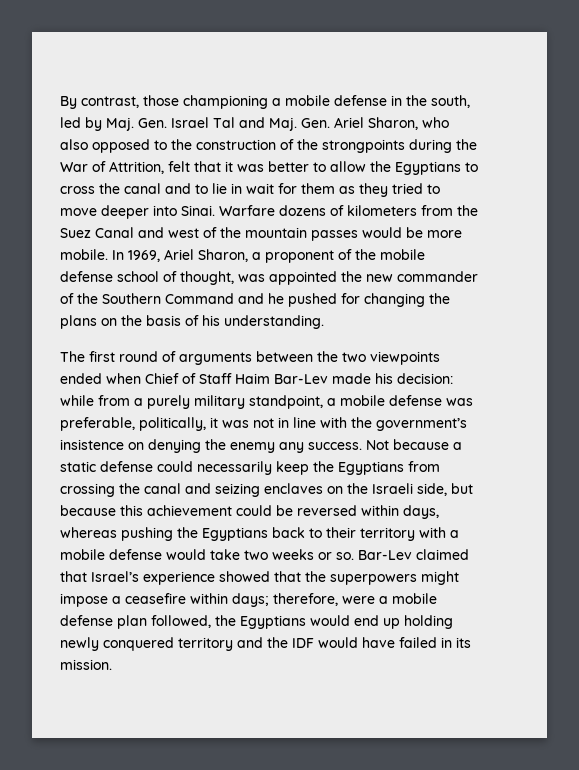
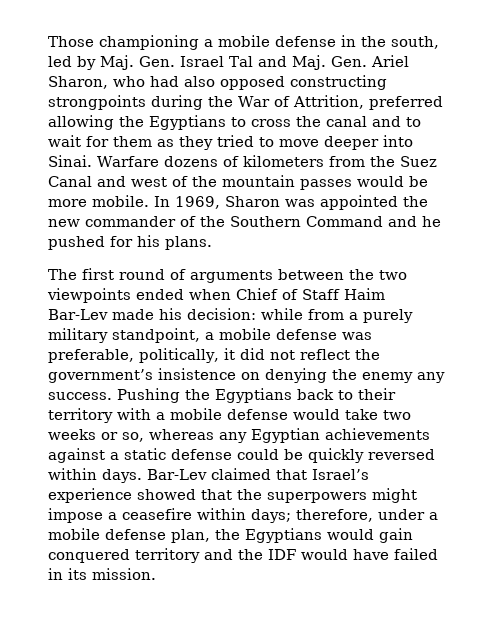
[60,95,179,109] By contrast, those -> [48,36,94,47] Those
(449, 122) none -> [150,76,179,87] had
[154,139,318,150] to the construction of the -> [290,75,387,90] constructing
[168,161,366,172] felt that it was better to allow -> [368,96,443,110] [48,115,114,130] preferred allowing
[212,183,242,194] lie in -> (421, 122) none
[164,249,425,263] [60,271,234,285] Ariel Sharon, a proponent of the mobile defense school of thought, -> [225,196,280,207] Sharon
[364,293,450,307] [60,315,324,329] changing the plans on the basis of his understanding. -> [137,235,212,250] his plans.
[222,417,347,428] was not in line with -> [239,348,350,360] did not reflect
[366,439,462,450] [60,461,440,475] [60,483,473,497] [60,505,439,519] [60,527,173,541] Not because a static defense could necessarily keep the Egyptians from crossing the canal and seizing enclaves on the Israeli side, but because this achievement could be reversed within days, whereas pushing -> [117,388,180,403] Pushing
[336,552,354,560] so. -> [122,428,430,443] [48,448,435,463] [48,468,142,483] so, whereas any Egyptian achievements against a static defense could be quickly reversed within days.
[342,593,437,604] [60,615,211,629] were a mobile defense plan followed, -> [378,509,438,520] [48,528,210,543] under a mobile defense plan,
[354,615,453,629] [60,637,99,651] end up holding newly -> [379,528,413,543] gain

